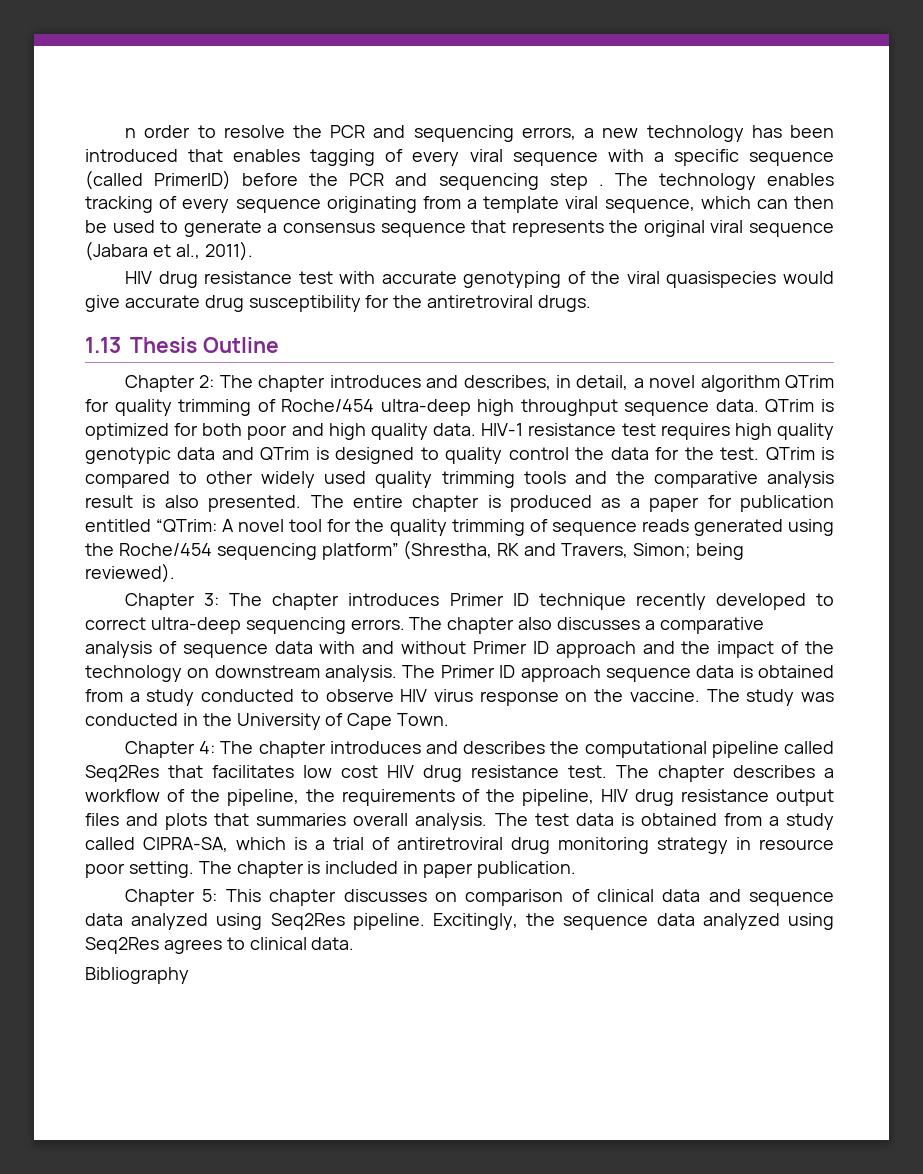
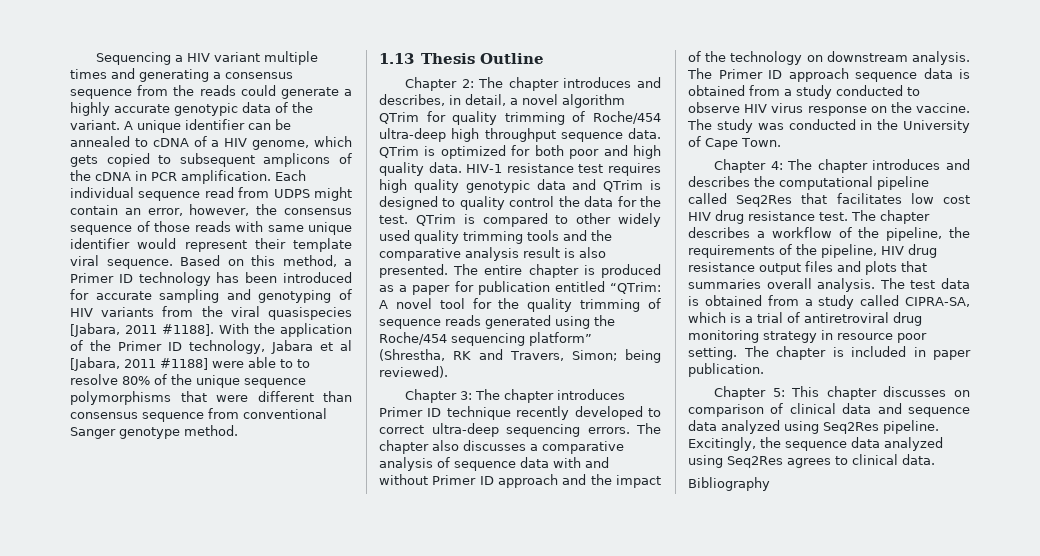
[125,125,835,142] [85,149,834,166] [85,170,834,190] [85,196,834,213] [85,220,835,237] [85,241,253,261] [125,271,835,288] [85,295,592,312] n order to resolve the PCR and sequencing errors, a new technology has been introduced that enables tagging of every viral sequence with a specific sequence (called PrimerID) before the PCR and sequencing step . The technology enables tracking of every sequence originating from a template viral sequence, which can then be used to generate a consensus sequence that represents the original viral sequence (Jabara et al., 2011). // HIV drug resistance test with accurate genotyping of the viral quasispecies would give accurate drug susceptibility for the antiretroviral drugs. -> [95,51,318,65] [70,68,293,82] [70,85,352,99] [70,102,313,116] [70,119,291,133] [70,136,352,150] [70,153,352,167] [70,170,306,184] [70,187,352,201] [70,204,352,216] [70,221,352,235] [70,238,352,252] [70,255,352,269] [70,272,352,286] [70,289,352,303] [70,306,352,320] [70,323,352,337] [70,340,352,354] [70,357,310,371] [70,374,306,388] [70,391,352,405] [70,408,327,422] [70,425,238,439] Sequencing a HIV variant multiple times and generating a consensus sequence from the reads could generate a highly accurate genotypic data of the variant. A unique identifier can be annealed to cDNA of a HIV genome, which gets copied to subsequent amplicons of the cDNA in PCR amplification. Each individual sequence read from UDPS might contain an error, however, the consensus sequence of those reads with same unique identifier would represent their template viral sequence. Based on this method, a Primer ID technology has been introduced for accurate sampling and genotyping of HIV variants from the viral quasispecies [Jabara, 2011 #1188]. With the application of the Primer ID technology, Jabara et al [Jabara, 2011 #1188] were able to to resolve 80% of the unique sequence polymorphisms that were different than consensus sequence from conventional Sanger genotype method.

